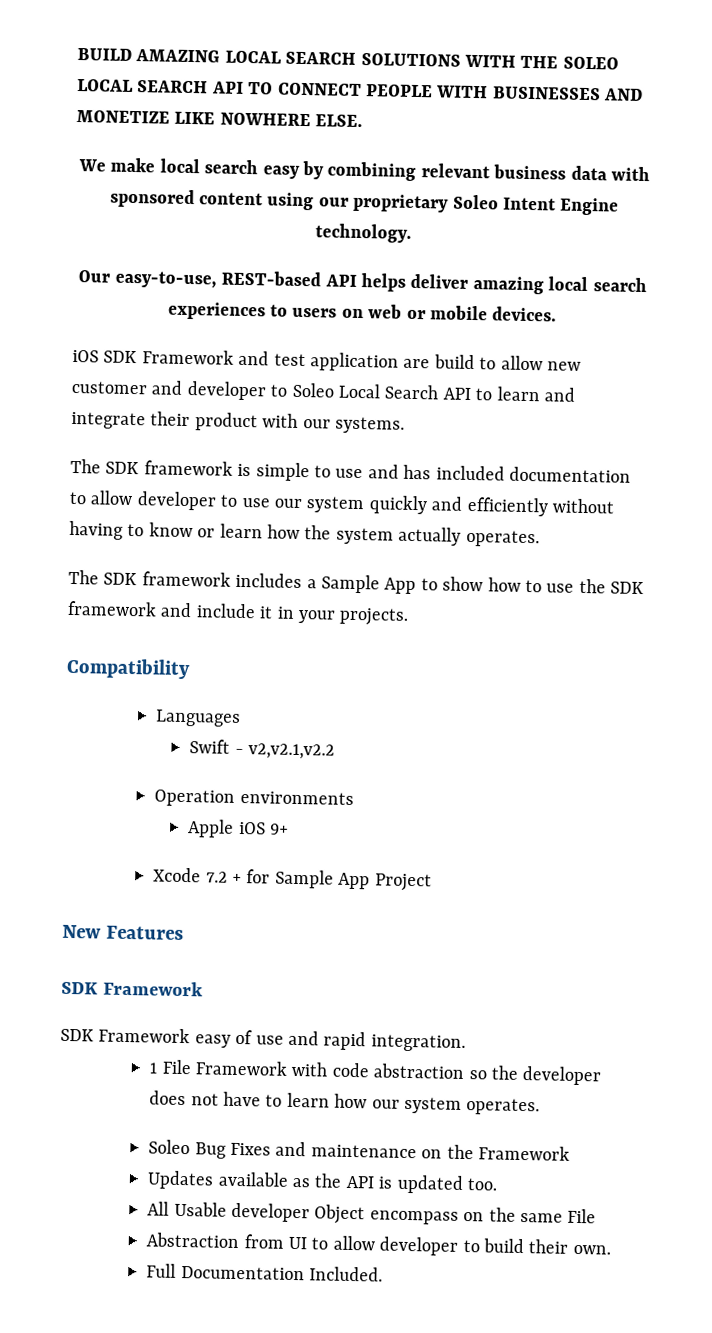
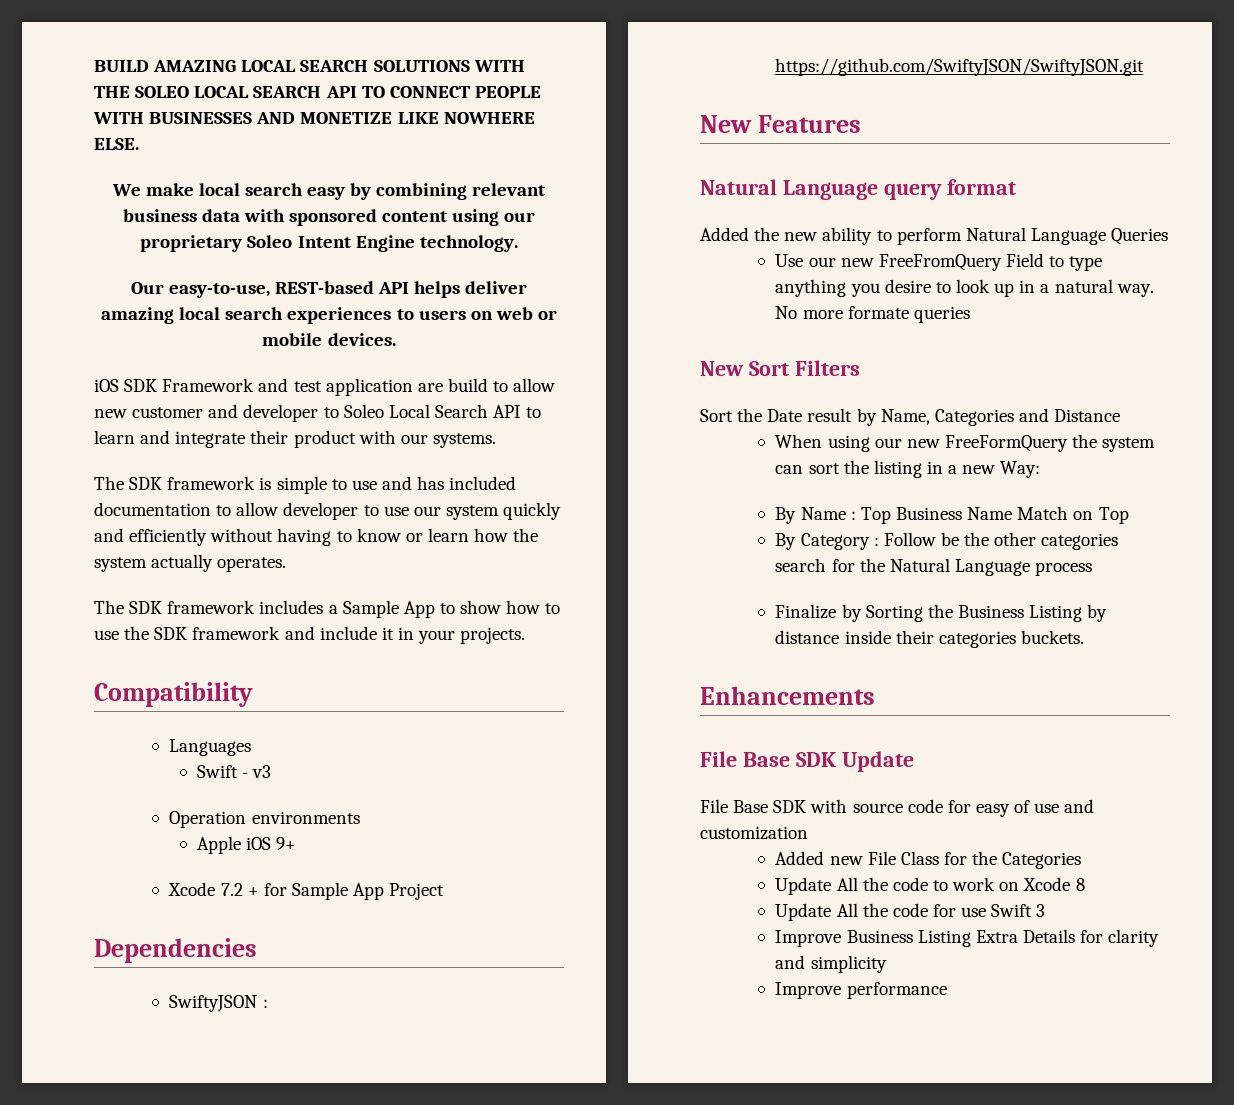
[247,743,335,760] v2,v2.1,v2.2 -> [251,765,271,778] v3
[62,924,184,940] [61,980,203,997] [60,1027,466,1052] [149,1059,602,1086] [149,1090,541,1116] [148,1139,570,1161] [147,1170,497,1194] [147,1201,597,1225] [146,1232,611,1256] [146,1263,383,1282] New Features // SDK Framework // SDK Framework easy of use and rapid integration. // 1 File Framework with code abstraction so the developer does not have to learn how our system operates. // Soleo Bug Fixes and maintenance on the Framework // Updates available as the API is updated too. // All Usable developer Object encompass on the same File // Abstraction from UI to allow developer to build their own. // Full Documentation Included. -> [94,938,257,963] [169,995,268,1012] [775,58,1145,76] [700,115,861,133] [700,179,1016,200] [700,227,1169,245] [775,253,1103,271] [775,279,1154,297] [775,306,970,323] [700,360,860,376] [700,408,1121,426] [775,434,1156,452] [775,460,1041,478] [775,506,1129,524] [775,532,1119,550] [775,558,1093,576] [775,604,1108,622] [775,630,1084,648] [700,686,875,705] [700,751,914,772] [700,799,1095,817] [700,826,808,840] [775,851,1082,869] [775,877,1085,895] [775,903,1046,921] [775,929,1160,947] [775,955,887,973] [775,982,947,999] Dependencies // SwiftyJSON : https://github.com/SwiftyJSON/SwiftyJSON.git // New Features // Natural Language query format // Added the new ability to perform Natural Language Queries // Use our new FreeFromQuery Field to type anything you desire to look up in a natural way. No more formate queries // New Sort Filters // Sort the Date result by Name, Categories and Distance // When using our new FreeFormQuery the system can sort the listing in a new Way: // By Name : Top Business Name Match on Top // By Category : Follow be the other categories search for the Natural Language process // Finalize by Sorting the Business Listing by distance inside their categories buckets. // Enhancements // File Base SDK Update // File Base SDK with source code for easy of use and customization // Added new File Class for the Categories // Update All the code to work on Xcode 8 // Update All the code for use Swift 3 // Improve Business Listing Extra Details for clarity and simplicity // Improve performance

